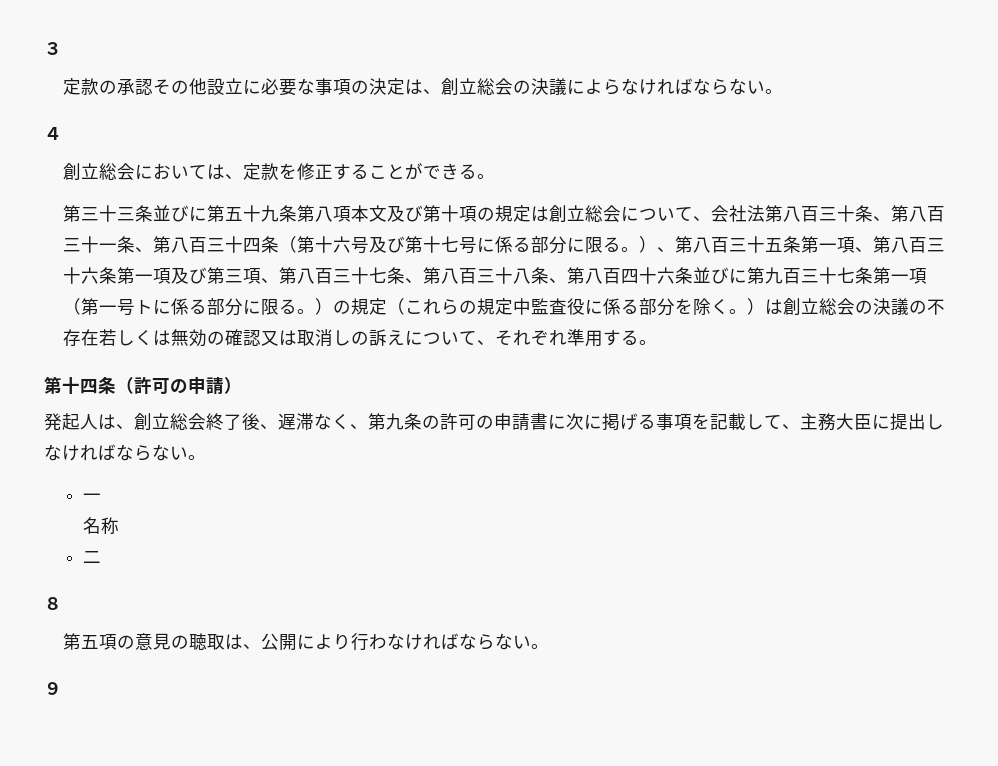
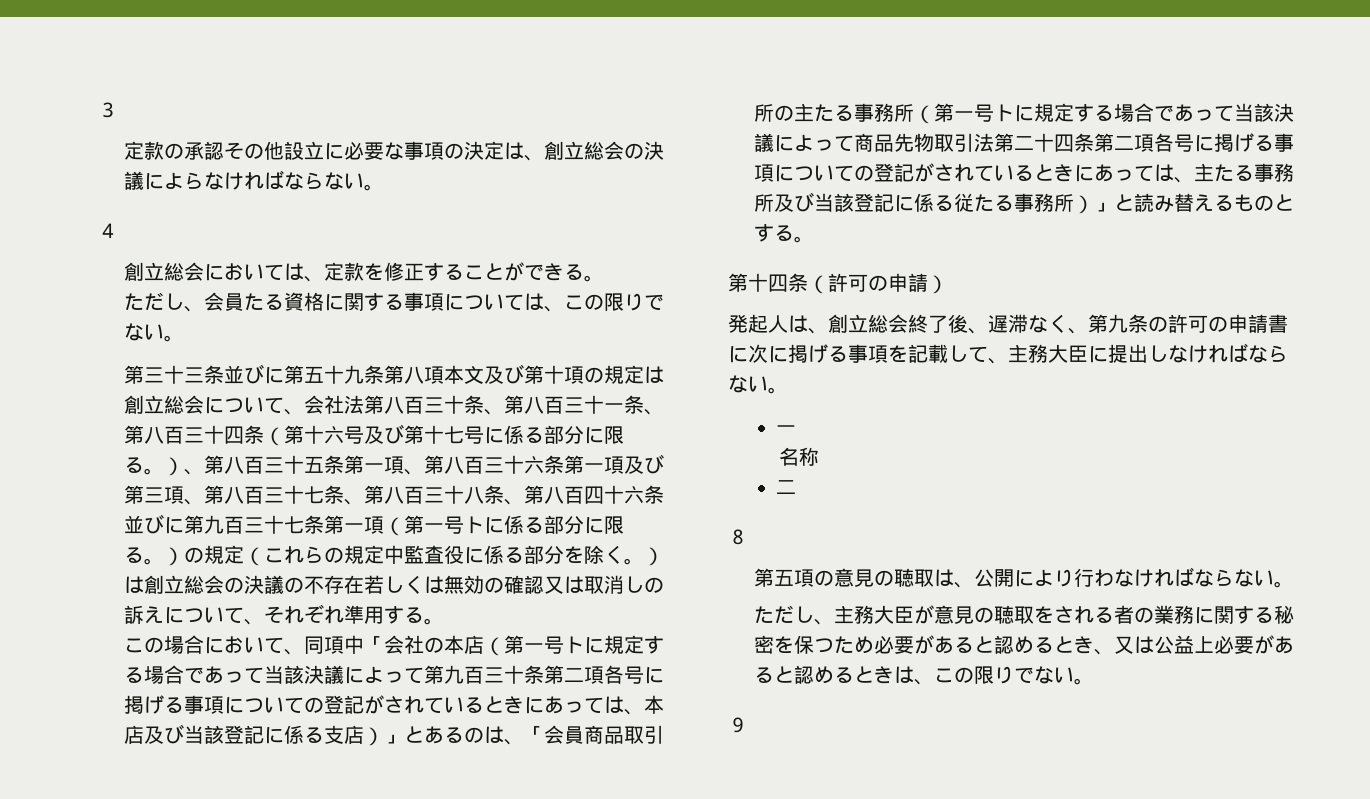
(496, 176) none -> [123,292,664,312] [123,323,184,342] // ただし、会員たる資格に関する事項については、この限りでない。
(658, 342) none -> [123,635,664,656] [123,665,664,684] [123,695,664,715] [123,724,664,746] [753,103,1294,124] [753,133,1294,152] [753,163,1294,183] [753,192,1294,214] [753,224,814,243] // この場合において、同項中「会社の本店（第一号トに規定する場合であって当該決議によって第九百三十条第二項各号に掲げる事項についての登記がされているときにあっては、本店及び当該登記に係る支店）」とあるのは、「会員商品取引所の主たる事務所（第一号トに規定する場合であって当該決議によって商品先物取引法第二十四条第二項各号に掲げる事項についての登記がされているときにあっては、主たる事務所及び当該登記に係る従たる事務所）」と読み替えるものとする。
(550, 646) none -> [753,605,1294,625] [753,635,1294,655] [753,665,1094,685] // ただし、主務大臣が意見の聴取をされる者の業務に関する秘密を保つため必要があると認めるとき、又は公益上必要があると認めるときは、この限りでない。

